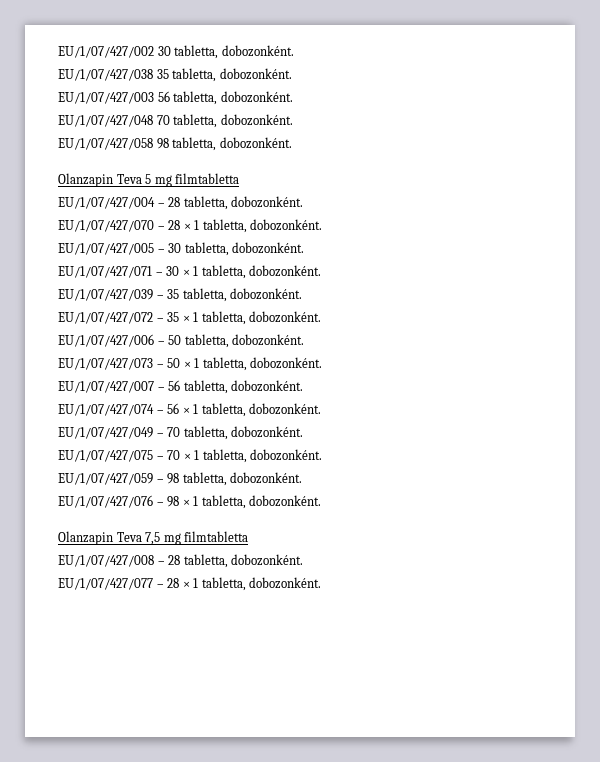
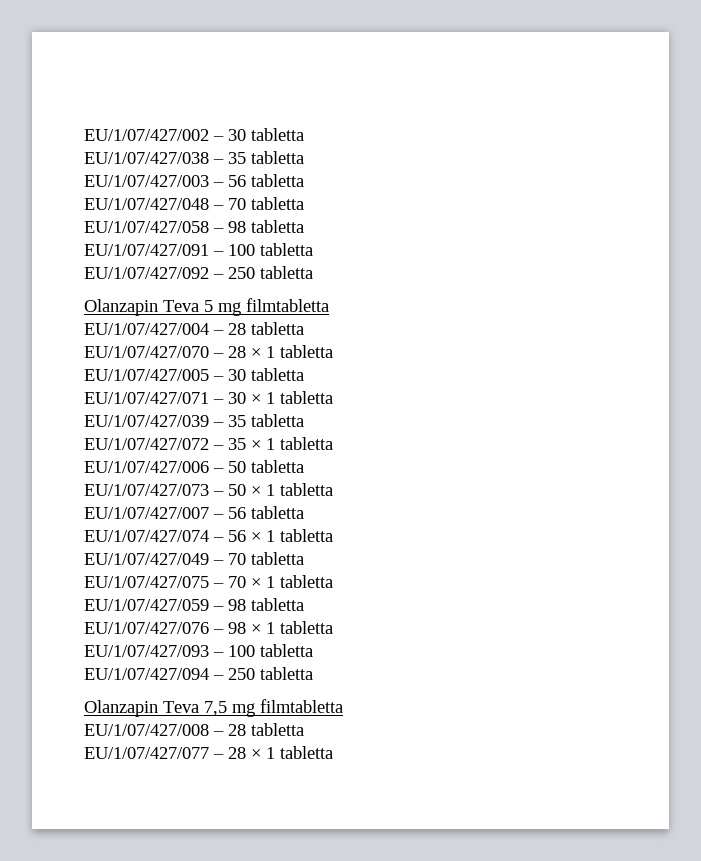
[157,45,294,59] [58,68,292,82] [58,91,293,105] [58,114,293,128] [58,137,292,151] 30 tabletta, dobozonként. // EU/1/07/427/038 35 tabletta, dobozonként. // EU/1/07/427/003 56 tabletta, dobozonként. // EU/1/07/427/048 70 tabletta, dobozonként. // EU/1/07/427/058 98 tabletta, dobozonként. -> [213,128,304,141] [84,151,304,164] [84,174,304,187] [84,197,304,210] [84,220,304,233] [84,243,313,256] [84,266,313,279] – 30 tabletta // EU/1/07/427/038 – 35 tabletta // EU/1/07/427/003 – 56 tabletta // EU/1/07/427/048 – 70 tabletta // EU/1/07/427/058 – 98 tabletta // EU/1/07/427/091 – 100 tabletta // EU/1/07/427/092 – 250 tabletta
[183,196,304,210] tabletta, dobozonként. -> [251,322,304,335] tabletta
[202,219,323,233] tabletta, dobozonként. -> [280,345,333,358] tabletta
[184,242,305,256] tabletta, dobozonként. -> [251,368,304,381] tabletta
[201,265,322,279] tabletta, dobozonként. -> [280,391,333,404] tabletta
[182,288,303,302] tabletta, dobozonként. -> [251,414,304,427] tabletta
[201,311,322,325] tabletta, dobozonként. -> [280,437,333,450] tabletta
[184,334,305,348] tabletta, dobozonként. -> [251,460,304,473] tabletta
[202,357,323,371] tabletta, dobozonként. -> [280,483,333,496] tabletta
[183,380,304,394] tabletta, dobozonként. -> [251,506,304,519] tabletta
[201,403,322,417] tabletta, dobozonként. -> [280,529,333,542] tabletta
[183,426,304,440] tabletta, dobozonként. -> [251,552,304,565] tabletta
[202,449,323,463] tabletta, dobozonként. -> [280,575,333,588] tabletta
[182,472,303,486] tabletta, dobozonként. -> [251,598,304,611] tabletta
[201,495,322,509] tabletta, dobozonként. -> [280,621,333,634] [84,644,313,657] [84,667,313,680] tabletta // EU/1/07/427/093 – 100 tabletta // EU/1/07/427/094 – 250 tabletta
[183,554,304,568] tabletta, dobozonként. -> [251,723,304,736] tabletta
[201,577,322,591] tabletta, dobozonként. -> [280,746,333,759] tabletta

